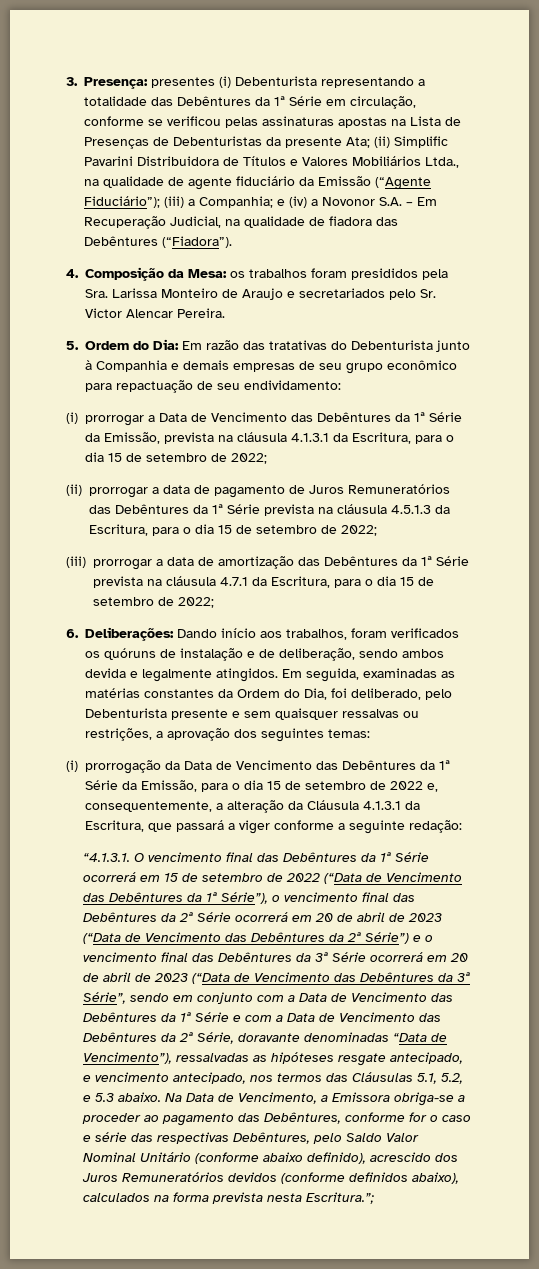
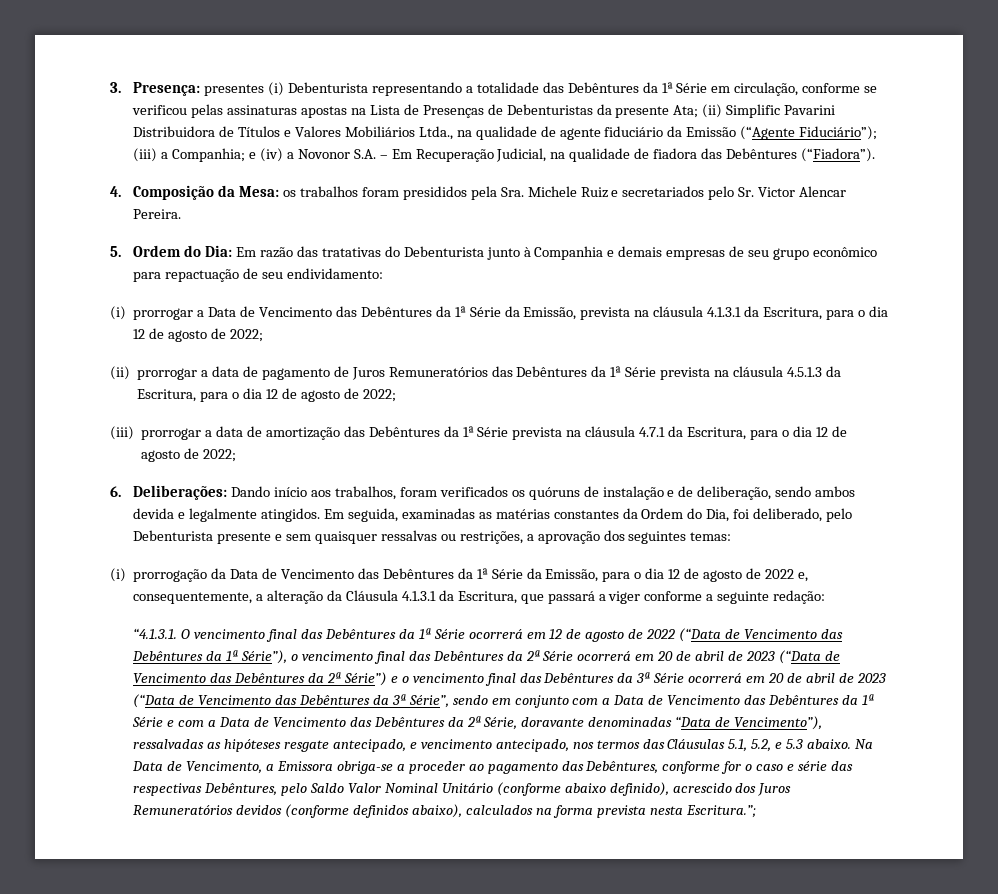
[112,288,283,300] Larissa Monteiro de Araujo -> [527,186,608,198] Michele Ruiz
[108,453,207,462] 15 de setembro -> [133,328,208,342] 12 de agosto
[218,525,317,534] 15 de setembro -> [265,388,340,402] 12 de agosto
[400,577,434,586] [93,597,154,606] 15 de setembro -> [815,426,847,437] [141,450,181,462] 12 de agosto
[267,781,366,790] 15 de setembro -> [668,568,742,582] 12 de agosto
[163,873,263,882] 15 de setembro -> [549,629,625,642] 12 de agosto

